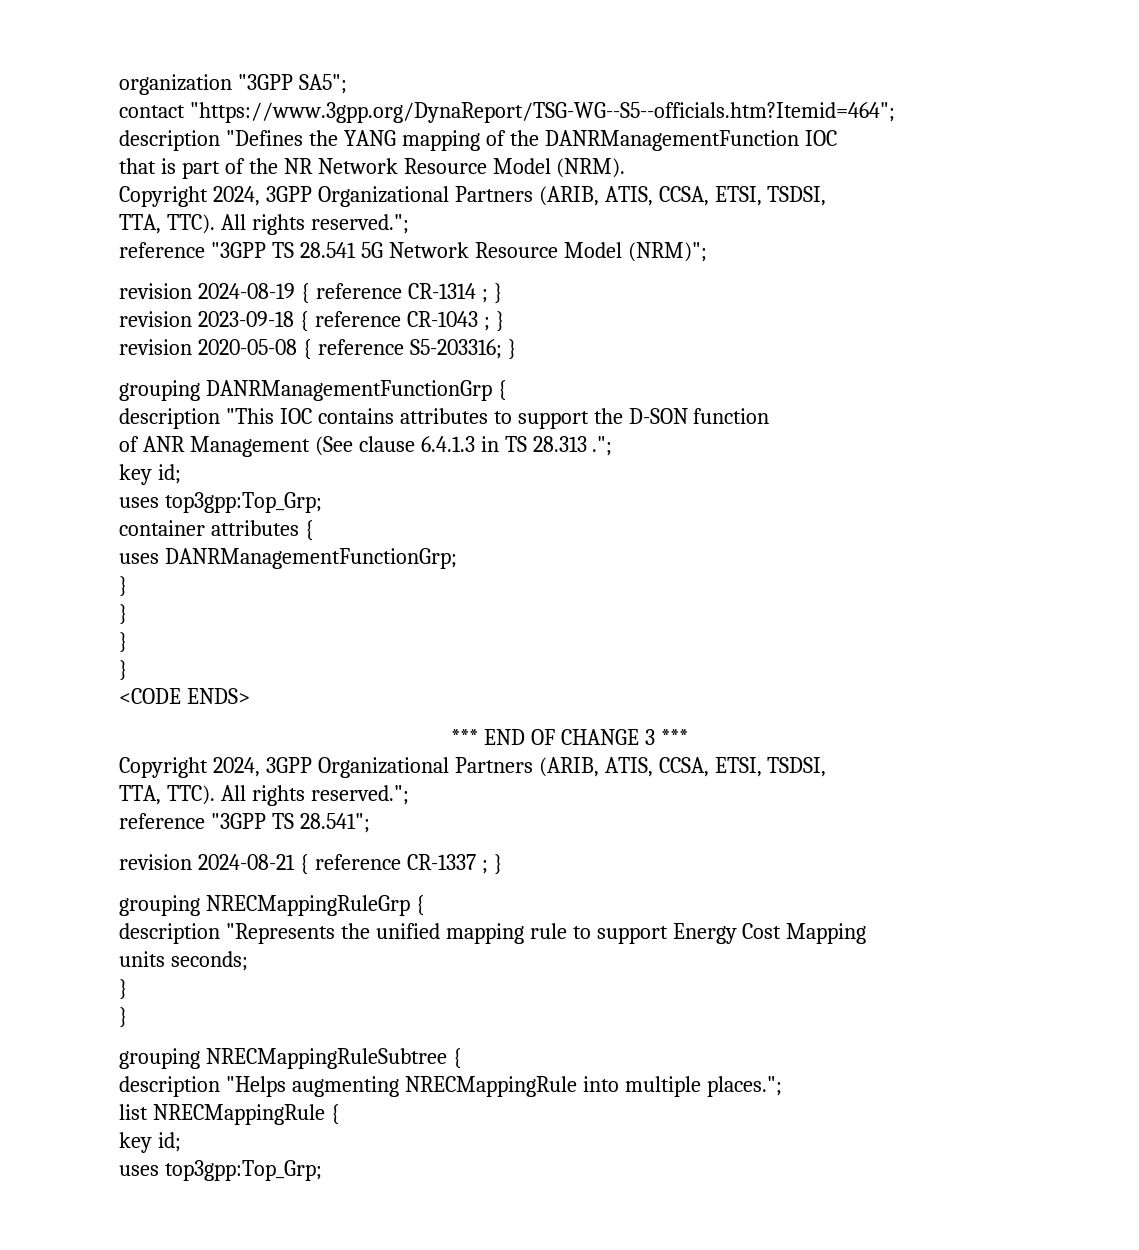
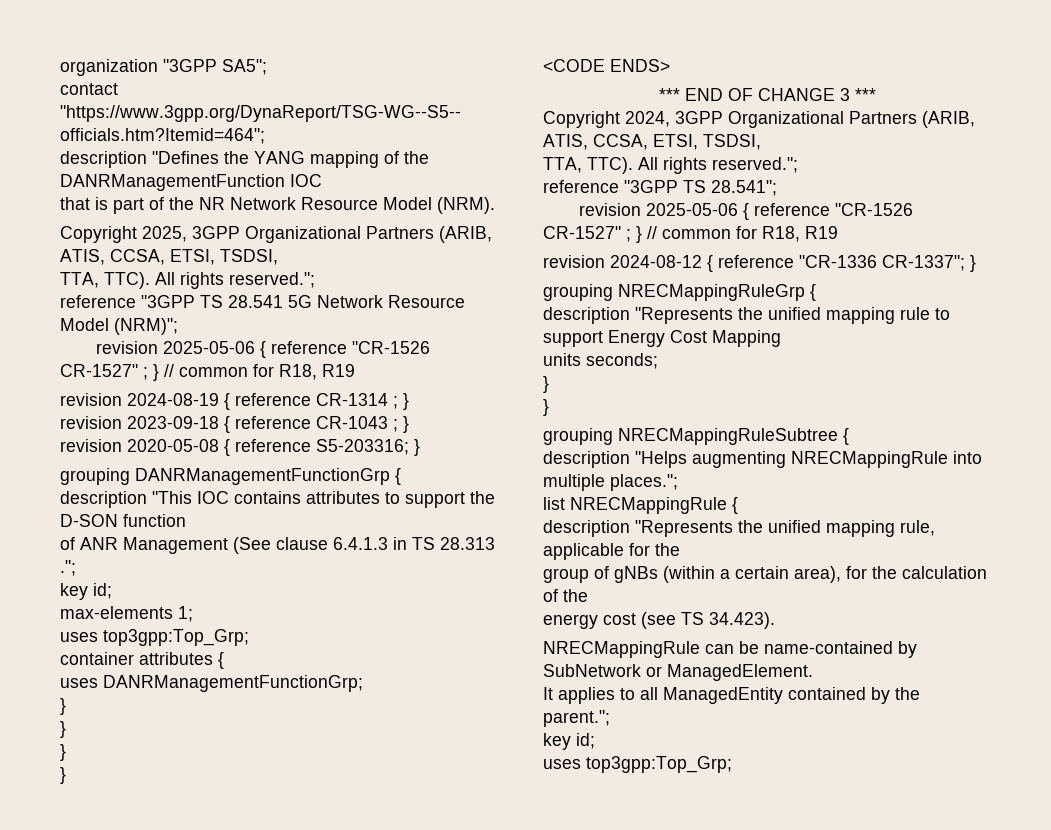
[212,186,260,206] 2024, -> [142,226,187,242] 2025,
(707, 252) none -> [95,341,430,358] [60,364,355,381] // revision 2025-05-06 { reference "CR-1526 CR-1527" ; } // common for R18, R19
(181, 474) none -> [60,606,193,622] // max-elements 1;
[197,854,503,875] 2024-08-21 { reference CR-1337 ; } -> [645,203,913,220] [543,226,838,243] [543,255,976,272] 2025-05-06 { reference "CR-1526 CR-1527" ; } // common for R18, R19 // revision 2024-08-12 { reference "CR-1336 CR-1337"; }
(340, 1114) none -> [543,520,935,537] [543,543,680,560] [543,566,987,583] [543,589,588,602] [543,612,775,629] [543,641,917,658] [543,664,813,681] [543,687,920,704] [543,710,610,727] // description "Represents the unified mapping rule, applicable for the // group of gNBs (within a certain area), for the calculation of the // energy cost (see TS 34.423). // NRECMappingRule can be name-contained by SubNetwork or ManagedElement. // It applies to all ManagedEntity contained by the parent.";

